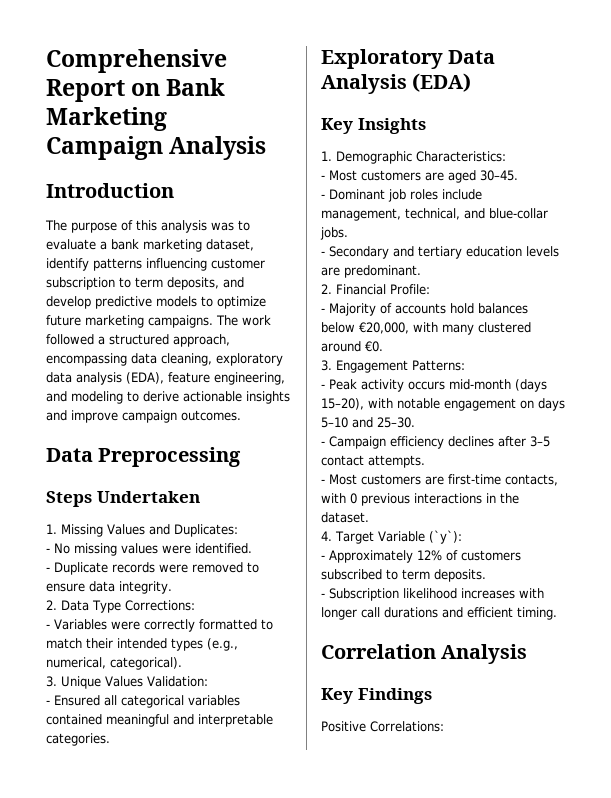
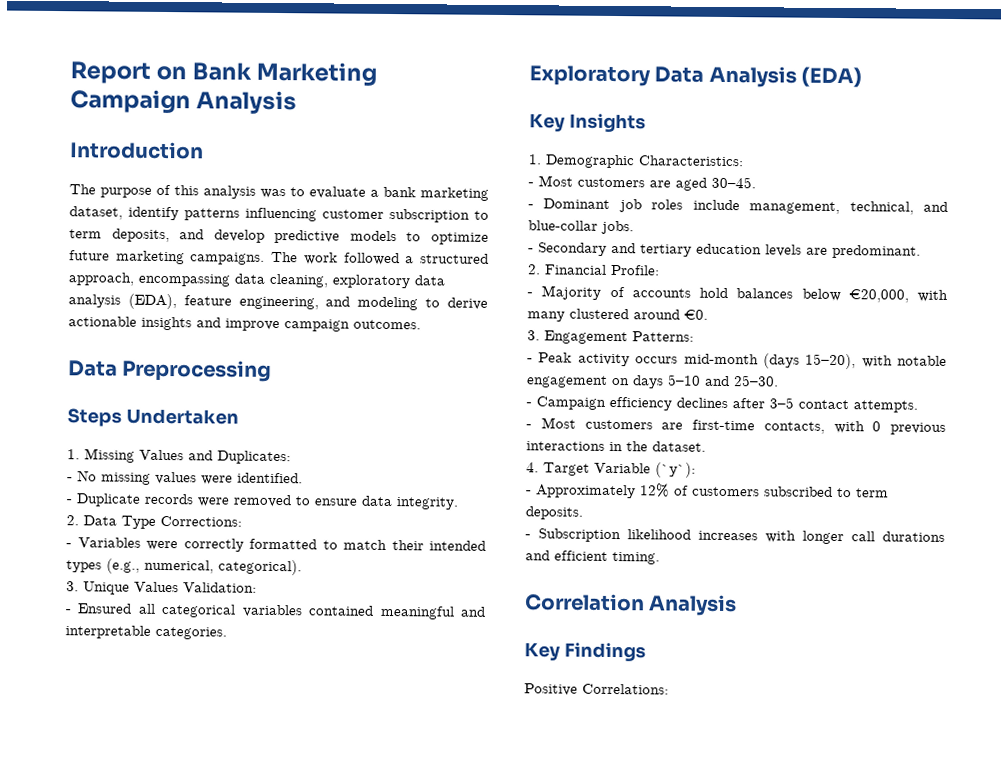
[46,49,227,73] Comprehensive -> (70, 72) none

